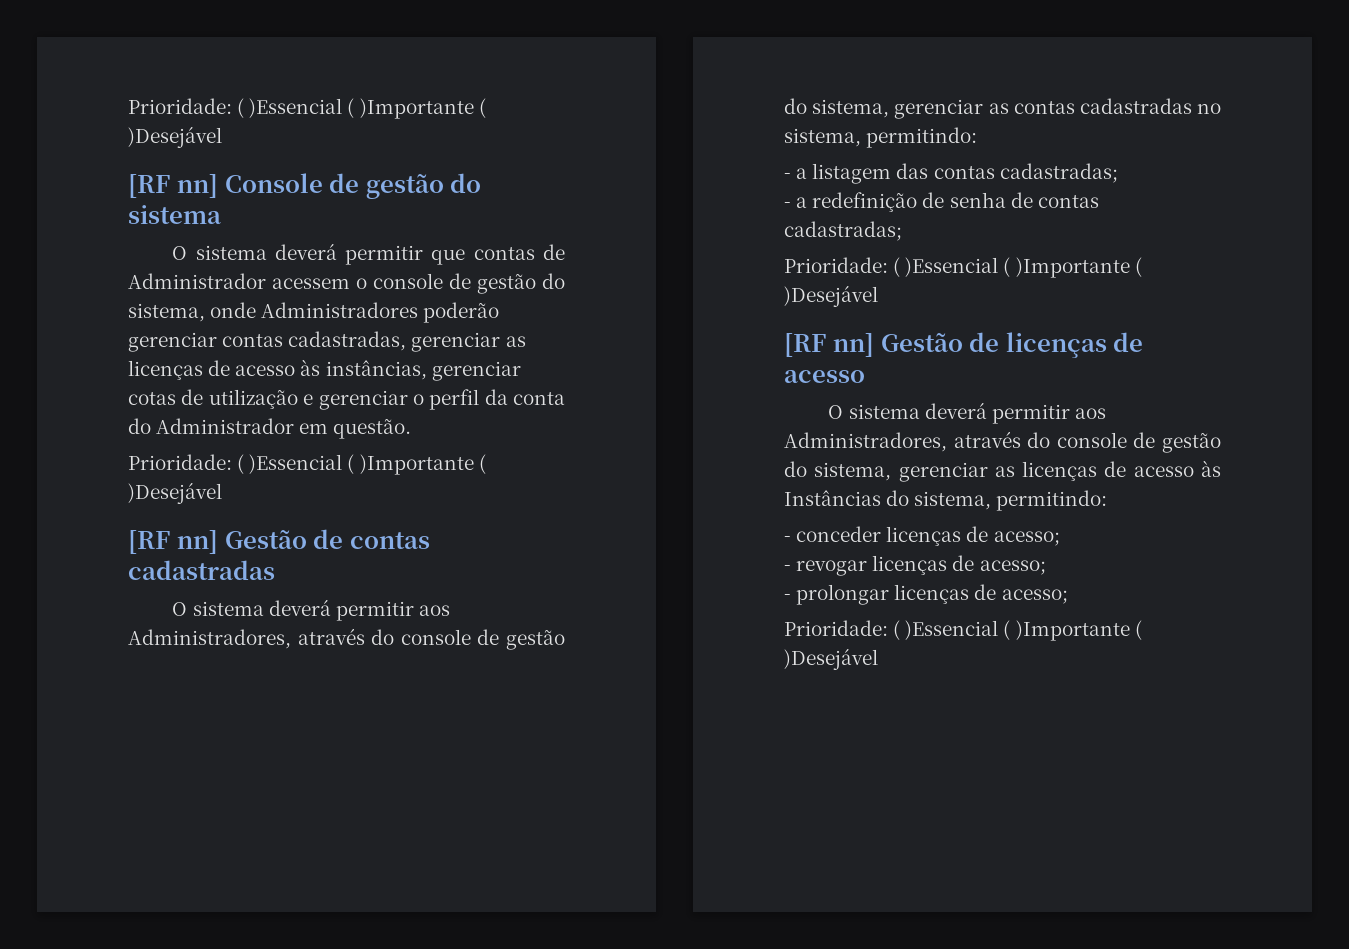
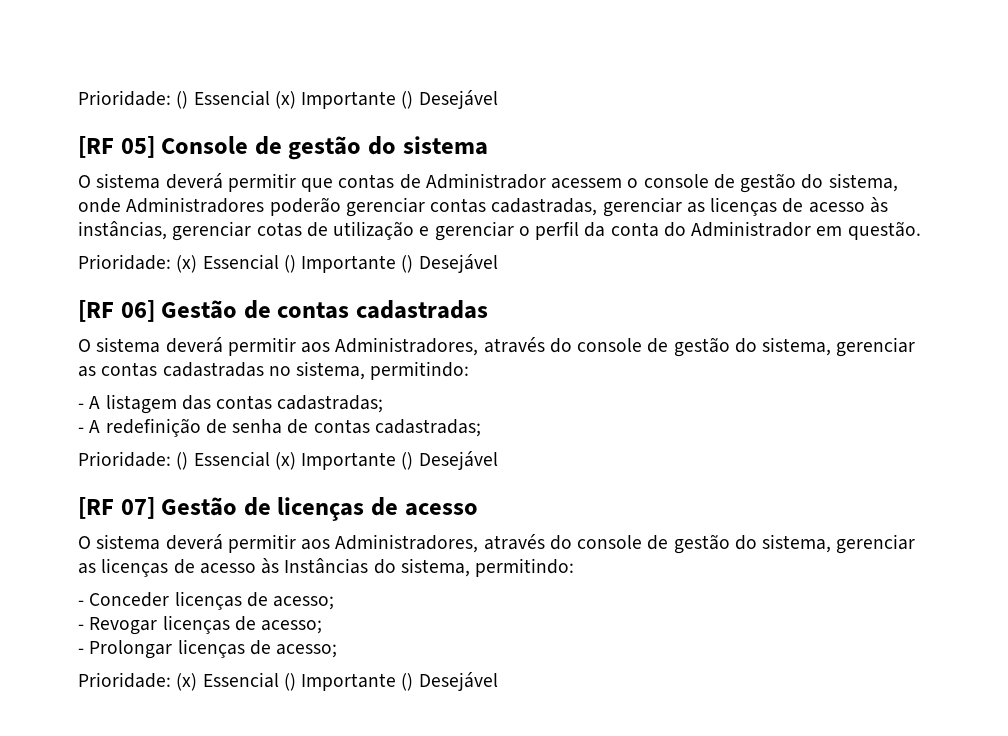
[128,98,486,119] [128,126,222,148] [128,174,219,198] Prioridade: ( )Essencial ( )Importante ( )Desejável // [RF nn] -> [78,90,498,109] [78,136,155,158] Prioridade: () Essencial (x) Importante () Desejável // [RF 05]
[237,454,486,475] [128,482,222,504] [128,530,219,554] ( )Essencial ( )Importante ( )Desejável // [RF nn] -> [176,254,498,273] [78,300,155,322] (x) Essencial () Importante () Desejável // [RF 06]
[796,168,808,179] a -> [89,396,101,409] A
[796,197,808,208] a -> [89,420,101,433] A
[893,257,1142,278] [784,285,878,307] [784,333,875,357] ( )Essencial ( )Importante ( )Desejável // [RF nn] -> [176,451,498,470] [78,497,155,519] () Essencial (x) Importante () Desejável // [RF 07]
[796,526,1060,546] [784,555,1046,576] [784,584,890,605] conceder licenças de acesso; // - revogar licenças de acesso; // - prolongar -> [89,591,335,610] [78,615,323,635] [78,640,173,659] Conceder licenças de acesso; // - Revogar licenças de acesso; // - Prolongar
[893,620,1142,641] [784,648,878,670] ( )Essencial ( )Importante ( )Desejável -> [176,672,498,691] (x) Essencial () Importante () Desejável

